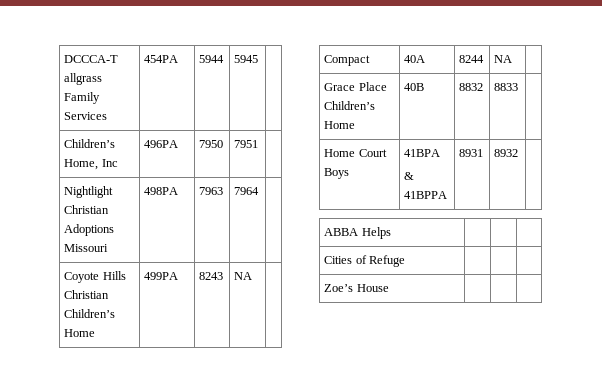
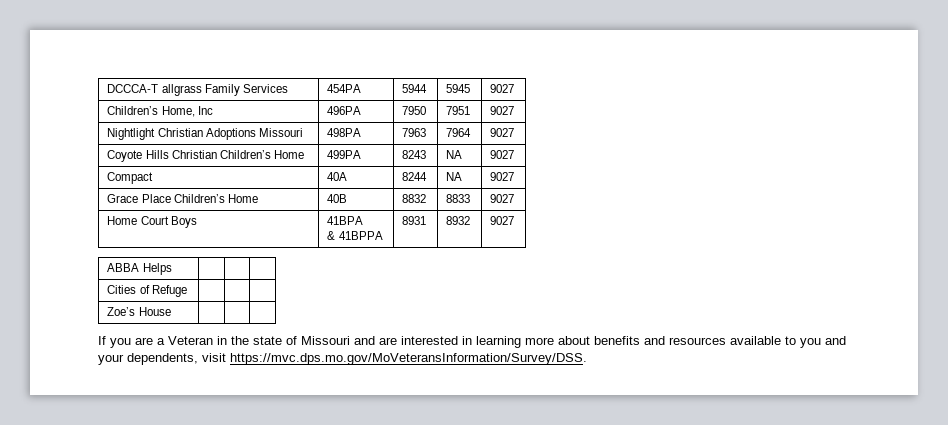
(259, 59) none -> [490,84,515,93] 9027
(259, 144) none -> [490,106,515,115] 9027
(260, 191) none -> [490,128,515,137] 9027
(253, 276) none -> [490,150,515,159] 9027
(513, 59) none -> [490,172,515,181] 9027
(519, 87) none -> [490,194,515,203] 9027
(519, 153) none -> [490,216,515,225] 9027
(389, 288) none -> [98,336,846,348] [98,353,587,365] // If you are a Veteran in the state of Missouri and are interested in learning more about benefits and resources available to you and your dependents, visit https://mvc.dps.mo.gov/MoVeteransInformation/Survey/DSS.

